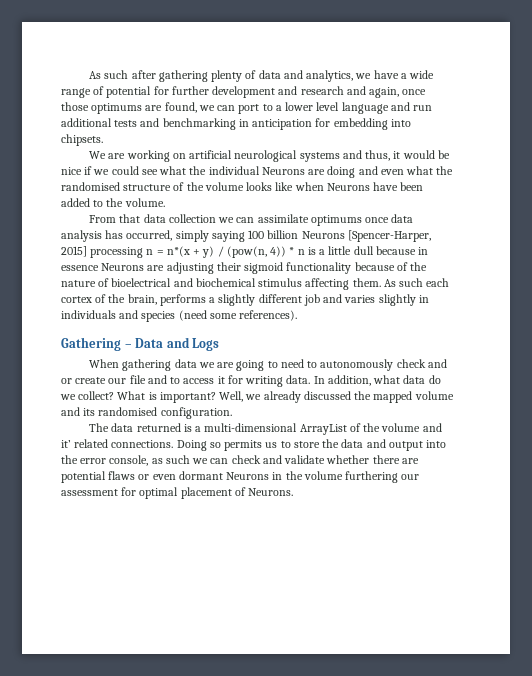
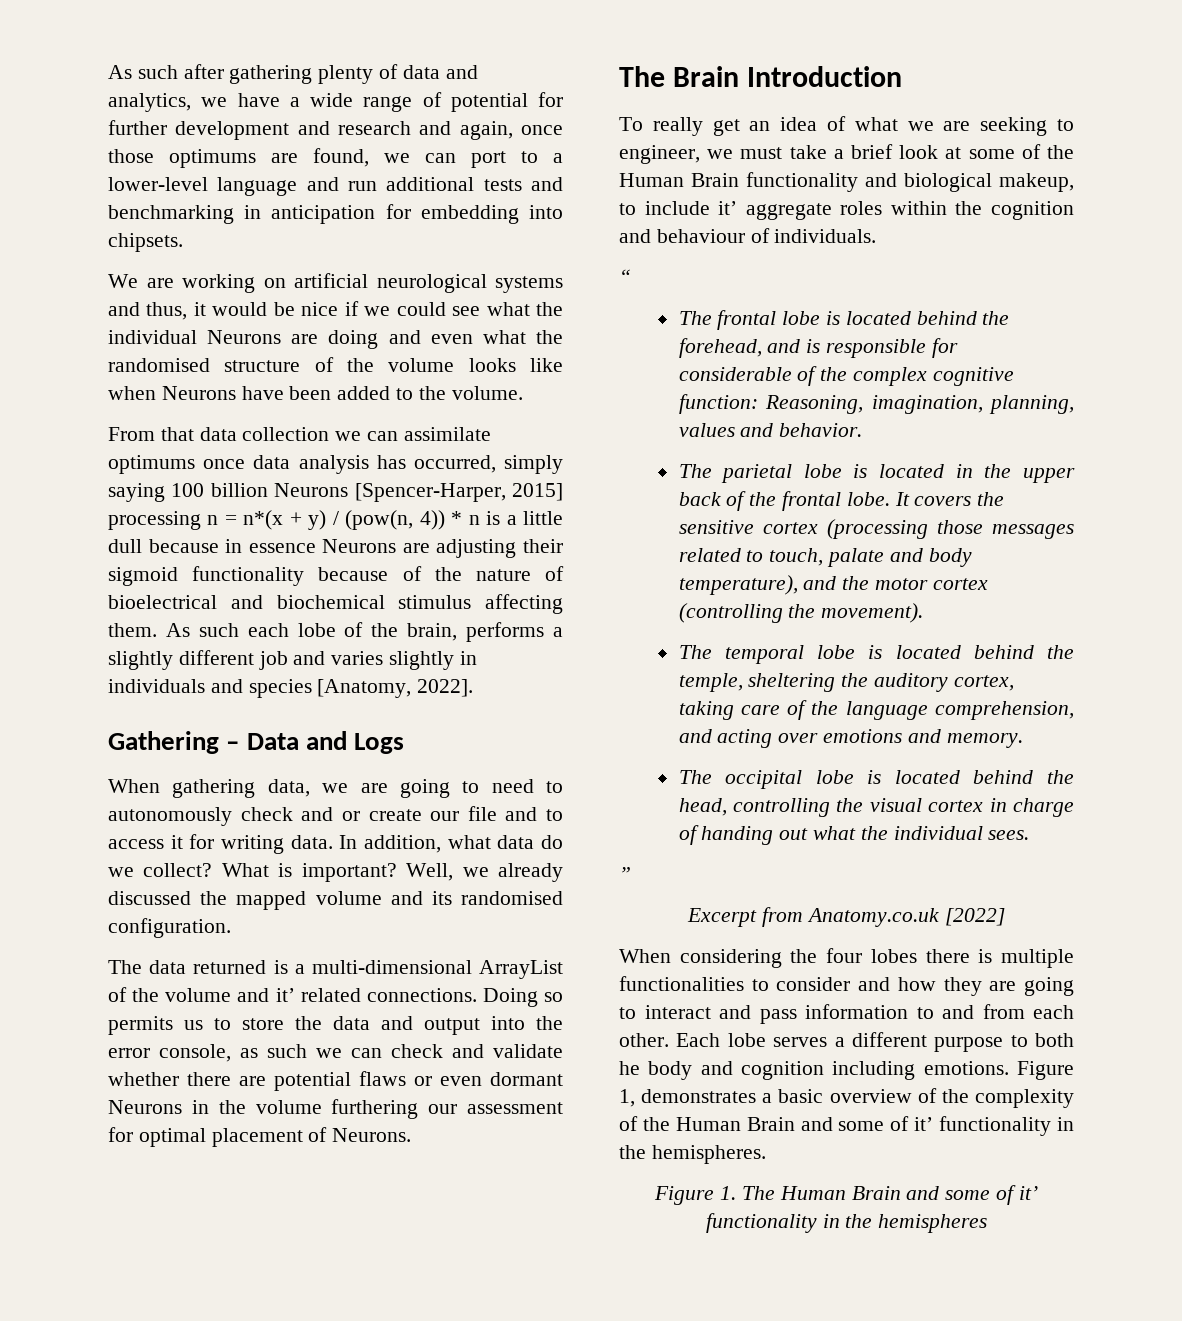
[285,102,340,111] lower level -> [108,177,208,191] lower-level
[61,296,92,303] cortex -> [297,623,336,637] lobe
[178,310,298,321] (need some references). -> [317,679,474,698] [Anatomy, 2022].
[174,359,197,368] data -> [267,779,310,797] data,
(294, 492) none -> [619,66,903,87] [619,116,1074,136] [619,144,1074,164] [619,172,1074,192] [619,201,1074,220] [619,228,877,243] [619,269,631,284] [678,310,1010,330] [678,338,958,358] [678,366,1014,386] [678,394,1074,414] [678,423,863,437] [678,464,1075,483] [678,491,1005,511] [678,519,1074,539] [678,548,972,567] [678,575,988,595] [678,603,924,623] [678,645,1074,664] [678,673,1014,692] [678,700,1074,720] [678,729,1023,748] [678,770,1074,789] [678,798,1074,817] [678,825,1030,845] [619,867,631,881] [687,907,1005,927] [619,948,1074,968] [619,976,1074,996] [619,1004,1074,1024] [619,1032,1074,1052] [619,1061,1074,1080] [619,1088,1074,1108] [619,1116,1074,1136] [619,1145,766,1164] [654,1185,1038,1205] [705,1213,988,1233] // The Brain Introduction // To really get an idea of what we are seeking to engineer, we must take a brief look at some of the Human Brain functionality and biological makeup, to include it’ aggregate roles within the cognition and behaviour of individuals. // “ // The frontal lobe is located behind the forehead, and is responsible for considerable of the complex cognitive function: Reasoning, imagination, planning, values and behavior. // The parietal lobe is located in the upper back of the frontal lobe. It covers the sensitive cortex (processing those messages related to touch, palate and body temperature), and the motor cortex (controlling the movement). // The temporal lobe is located behind the temple, sheltering the auditory cortex, taking care of the language comprehension, and acting over emotions and memory. // The occipital lobe is located behind the head, controlling the visual cortex in charge of handing out what the individual sees. // ” // Excerpt from Anatomy.co.uk [2022] // When considering the four lobes there is multiple functionalities to consider and how they are going to interact and pass information to and from each other. Each lobe serves a different purpose to both he body and cognition including emotions. Figure 1, demonstrates a basic overview of the complexity of the Human Brain and some of it’ functionality in the hemispheres. // Figure 1. The Human Brain and some of it’ functionality in the hemispheres

